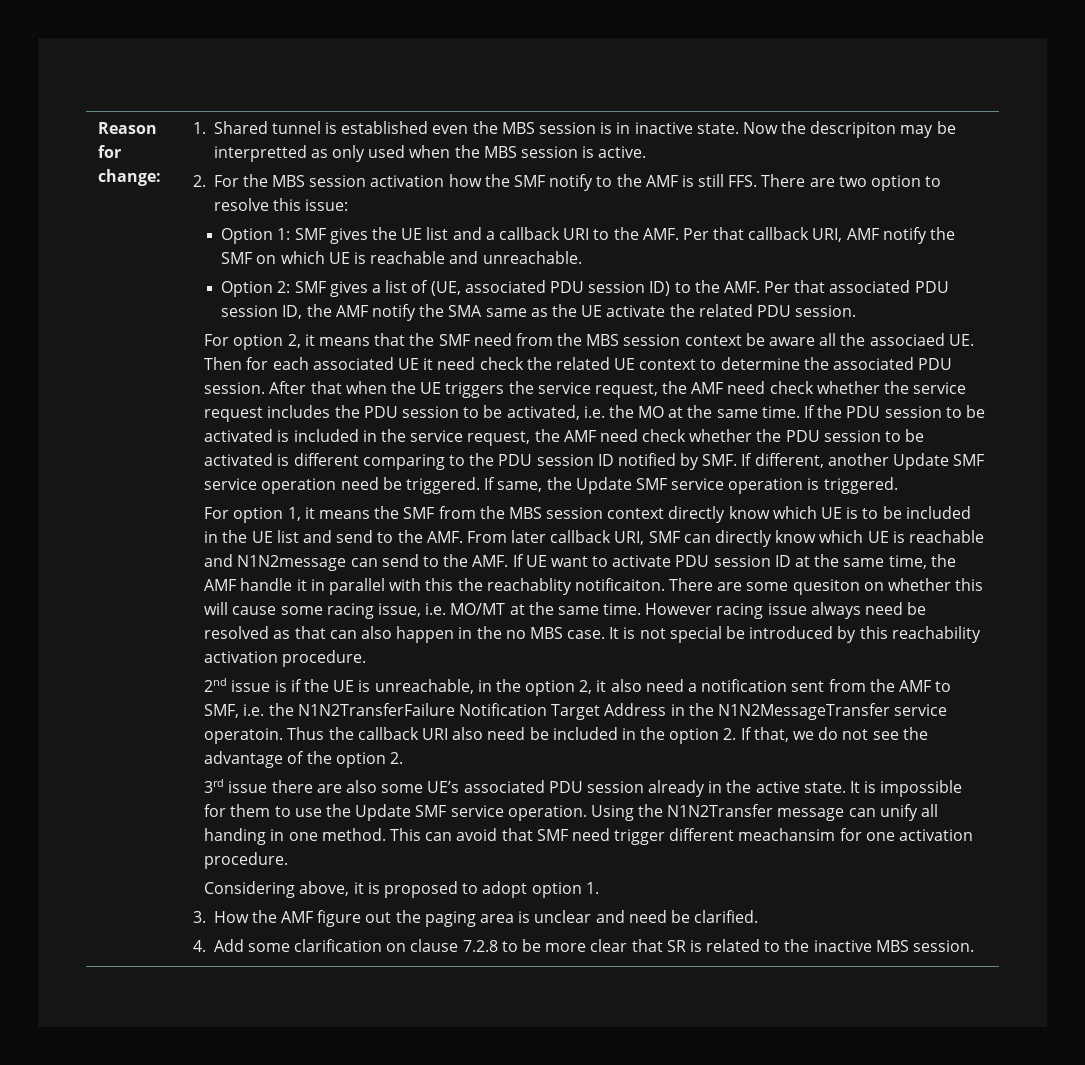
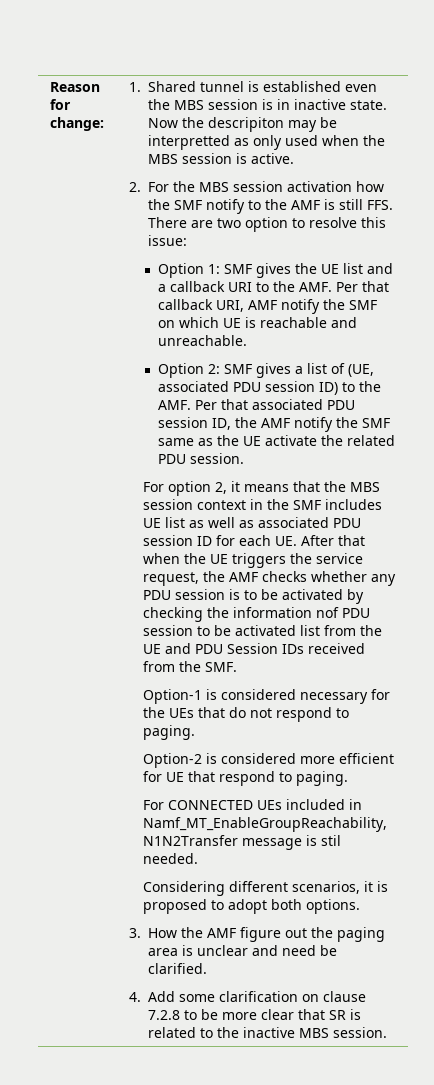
[448,305,483,317] SMA -> [362,418,391,428] SMF
[438,333,974,346] [204,357,953,370] [204,382,266,394] SMF need from the MBS session context be aware all the associaed UE. Then for each associated UE it need check the related UE context to determine the associated PDU session. -> [349,482,380,492] [142,499,382,510] [142,517,361,528] [142,535,297,546] MBS session context in the SMF includes UE list as well as associated PDU session ID for each UE.
[727,381,967,394] [204,405,985,422] [204,429,925,446] [204,453,985,470] [204,477,898,494] [204,506,971,523] [204,530,984,547] [204,554,956,571] [204,578,984,595] [204,602,927,619] [204,626,981,643] [204,650,367,667] [204,678,952,696] [204,703,948,720] [204,727,928,744] [204,751,403,768] [204,779,963,797] [204,804,939,821] [204,828,974,845] [204,852,289,869] need check whether the service request includes the PDU session to be activated, i.e. the MO at the same time. If the PDU session to be activated is included in the service request, the AMF need check whether the PDU session to be activated is different comparing to the PDU session ID notified by SMF. If different, another Update SMF service operation need be triggered. If same, the Update SMF service operation is triggered. // For option 1, it means the SMF from the MBS session context directly know which UE is to be included in the UE list and send to the AMF. From later callback URI, SMF can directly know which UE is reachable and N1N2message can send to the AMF. If UE want to activate PDU session ID at the same time, the AMF handle it in parallel with this the reachablity notificaiton. There are some quesiton on whether this will cause some racing issue, i.e. MO/MT at the same time. However racing issue always need be resolved as that can also happen in the no MBS case. It is not special be introduced by this reachability activation procedure. // 2nd issue is if the UE is unreachable, in the option 2, it also need a notification sent from the AMF to SMF, i.e. the N1N2TransferFailure Notification Target Address in the N1N2MessageTransfer service operatoin. Thus the callback URI also need be included in the option 2. If that, we do not see the advantage of the option 2. // 3rd issue there are also some UE’s associated PDU session already in the active state. It is impossible for them to use the Update SMF service operation. Using the N1N2Transfer message can unify all handing in one method. This can avoid that SMF need trigger different meachansim for one activation procedure. -> [261,571,396,586] [142,589,364,604] [142,607,370,622] [142,625,382,636] [142,643,365,654] [142,661,237,672] [142,689,390,704] [142,707,349,722] [142,725,195,740] [142,753,394,768] [142,771,348,786] [142,799,362,810] [142,817,387,832] [142,835,341,850] [142,853,198,864] checks whether any PDU session is to be activated by checking the information nof PDU session to be activated list from the UE and PDU Session IDs received from the SMF. // Option-1 is considered necessary for the UEs that do not respond to paging. // Option-2 is considered more efficient for UE that respond to paging. // For CONNECTED UEs included in Namf_MT_EnableGroupReachability, N1N2Transfer message is stil needed.
[299,881,350,896] above, -> [228,881,360,894] different scenarios,
[531,882,599,898] option 1. -> [270,899,360,914] both options.

